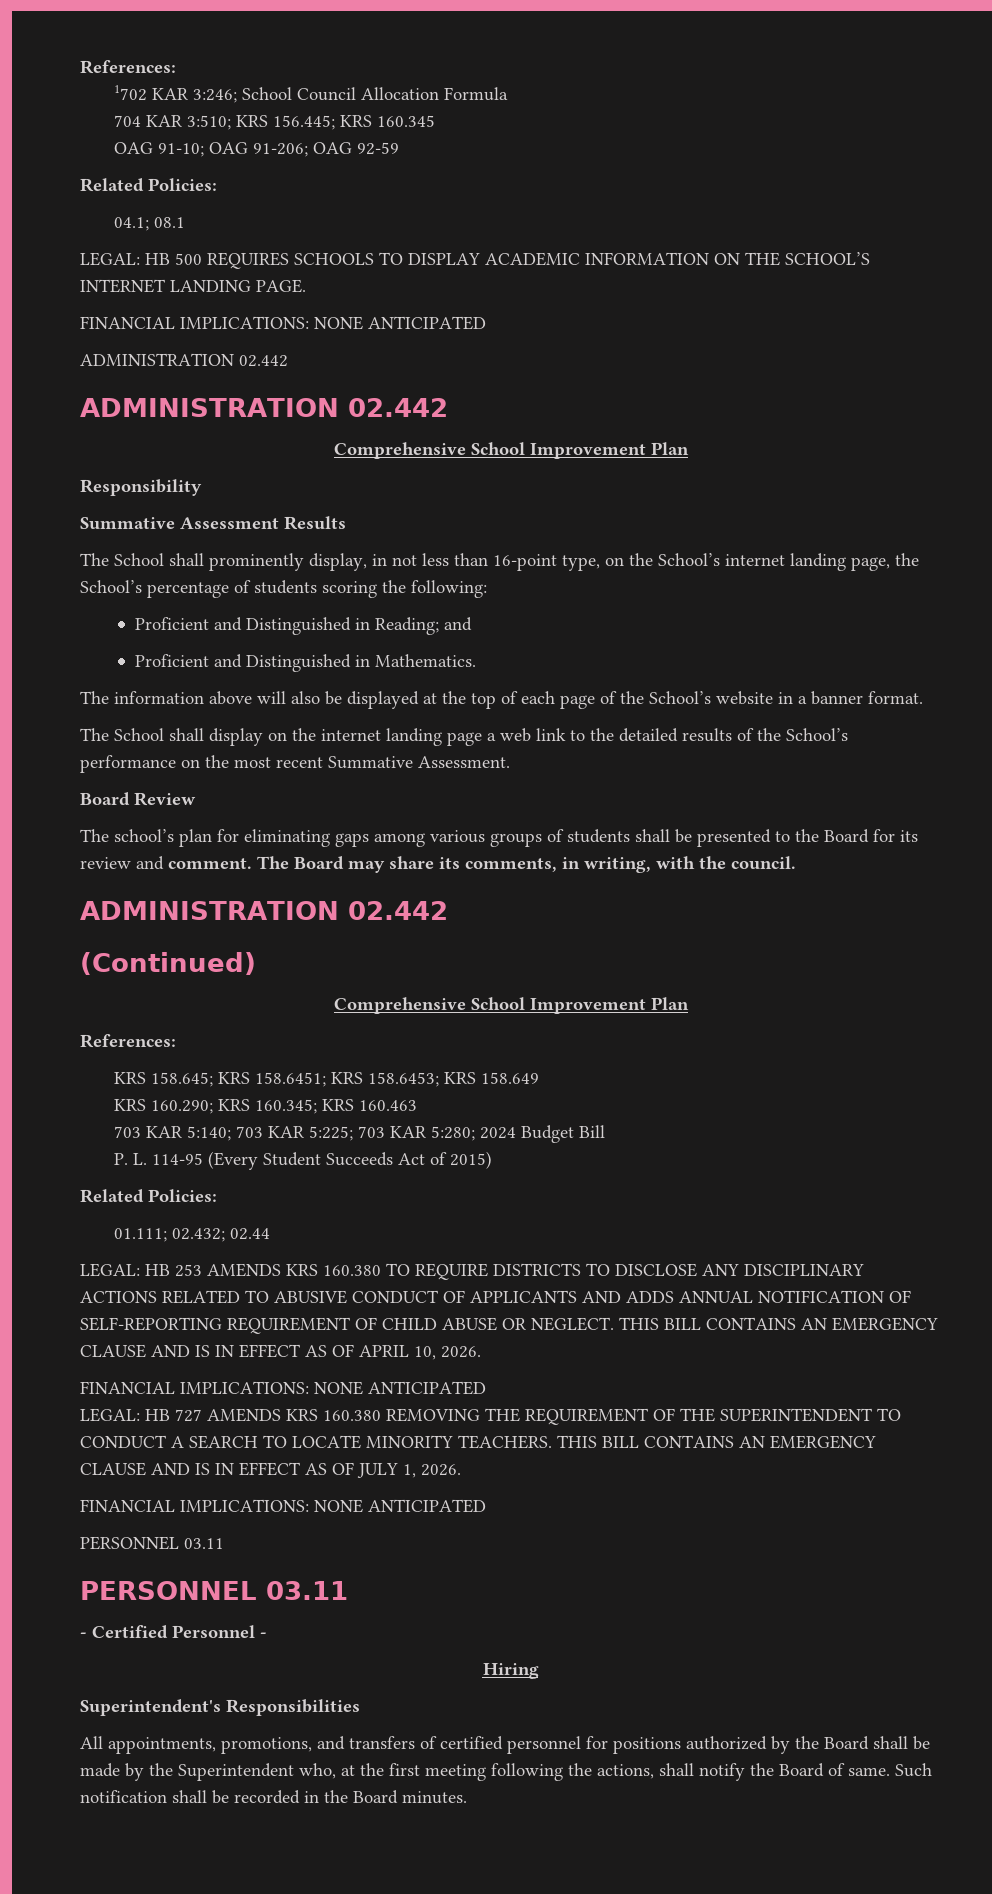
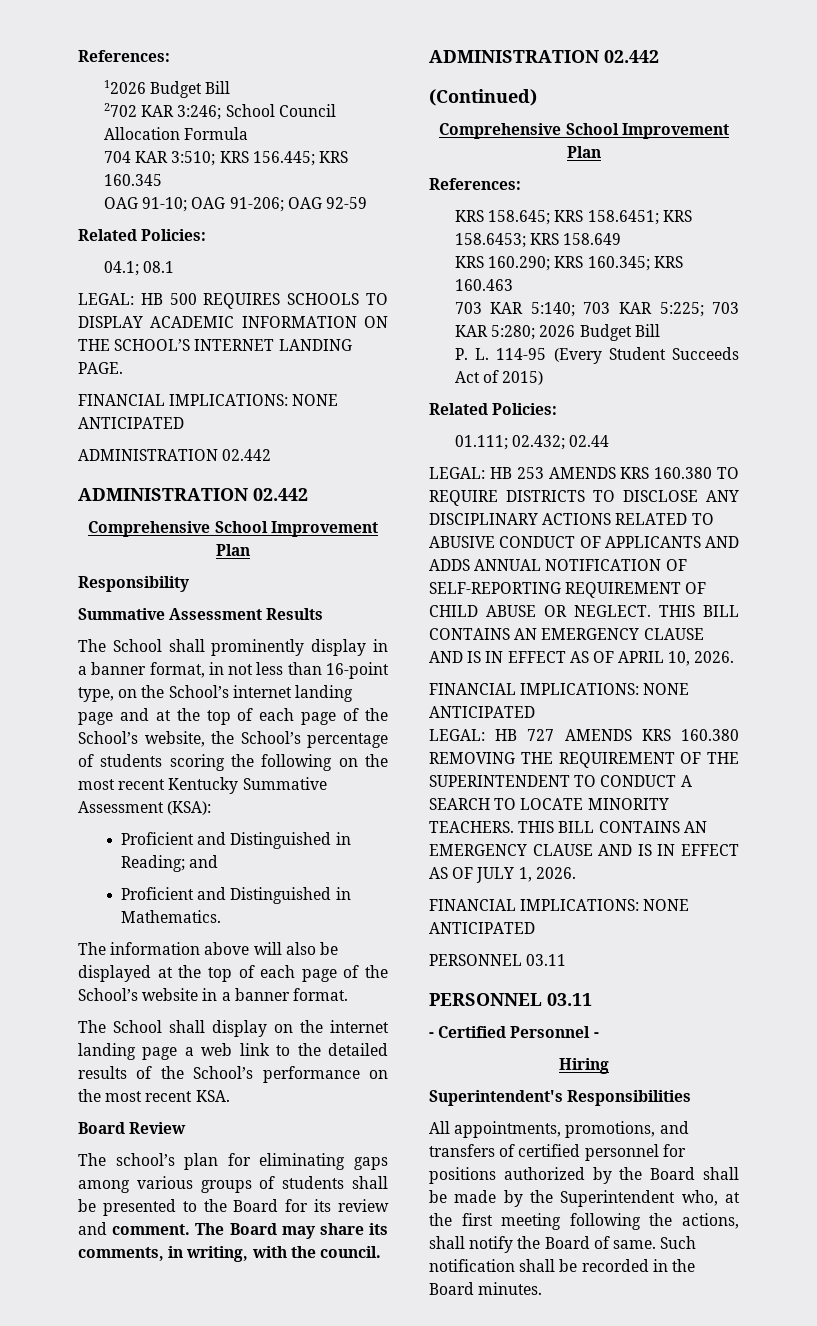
[80,60,176,74] [114,85,148,101] References: // 1702 -> [78,50,170,62] [103,80,231,98] [103,103,137,117] References: // 12026 Budget Bill // 2702
[309,553,367,571] display, -> [311,639,389,656] [78,662,205,678] display in a banner format,
[851,557,890,571] page, -> [78,708,388,725] [78,731,205,747] page and at the top of each page of the School’s website,
[411,580,487,598] following: -> [261,754,388,771] [78,777,327,794] [78,801,212,815] following on the most recent Kentucky Summative Assessment (KSA):
[328,756,510,769] Summative Assessment. -> [195,1090,230,1102] KSA.
[480,1127,517,1139] 2024 -> [539,325,576,337] 2026

